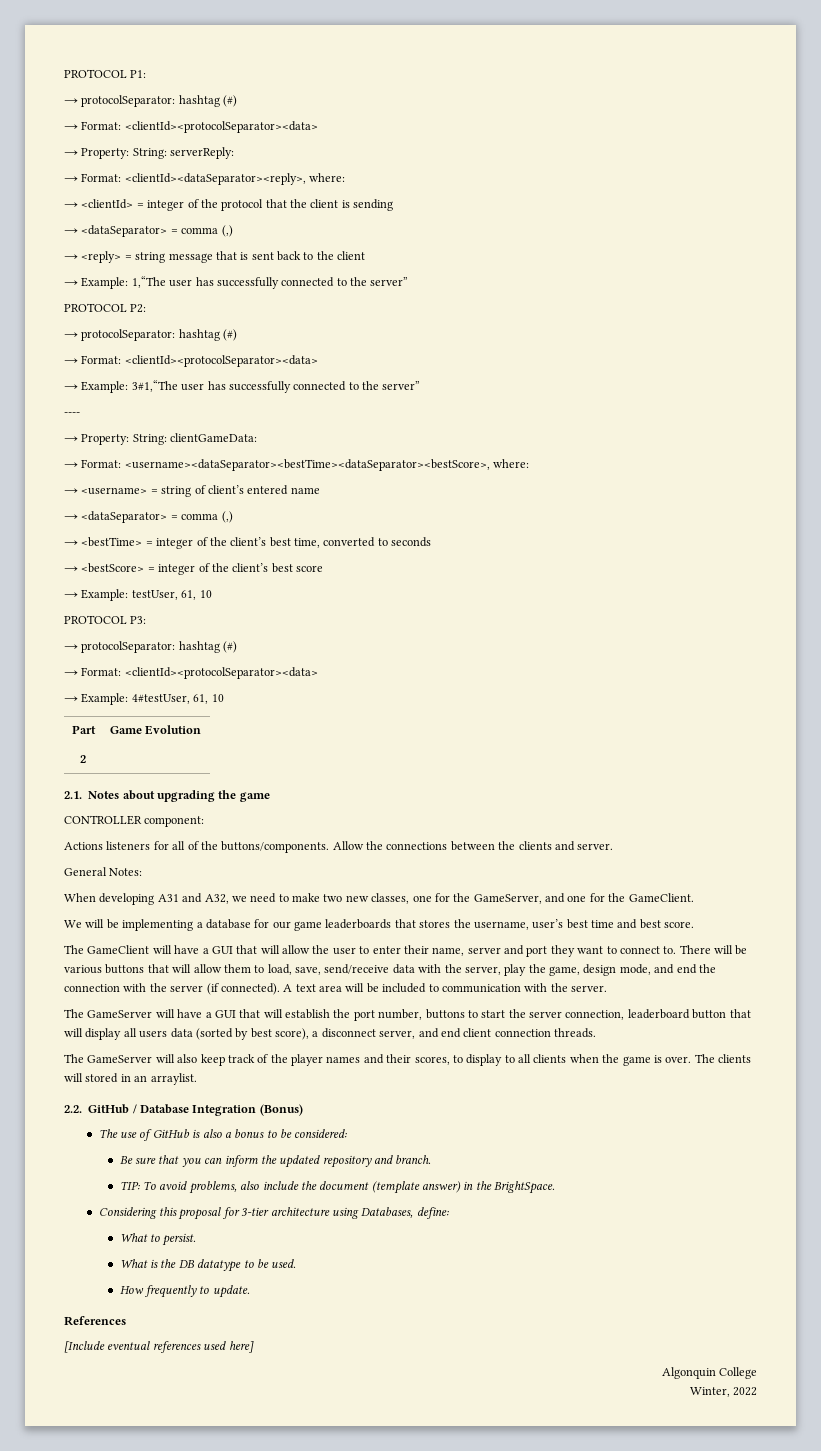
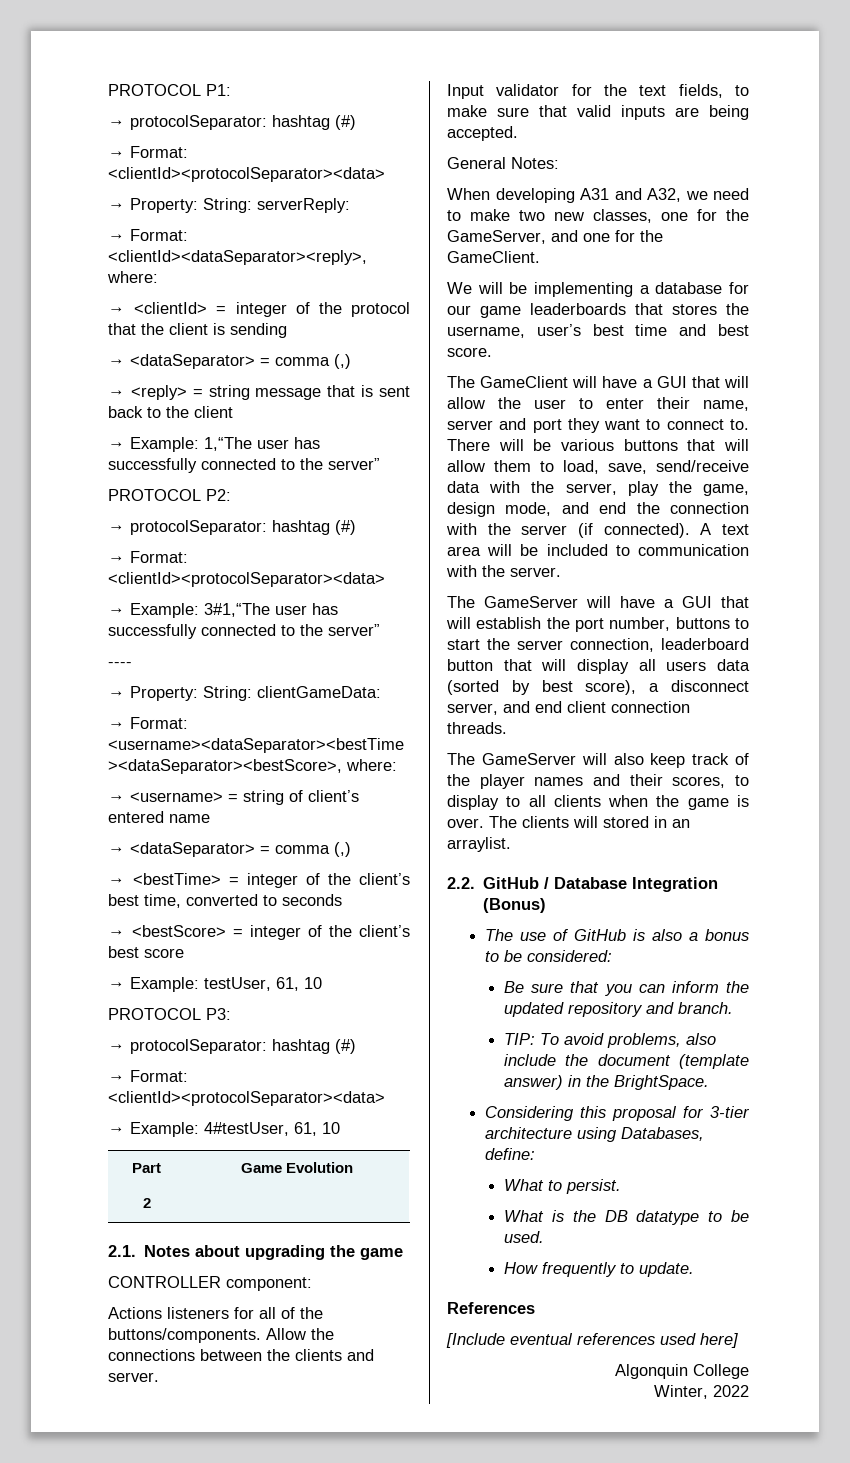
(614, 846) none -> [447,84,749,99] [447,105,749,120] [447,126,518,141] // Input validator for the text fields, to make sure that valid inputs are being accepted.

